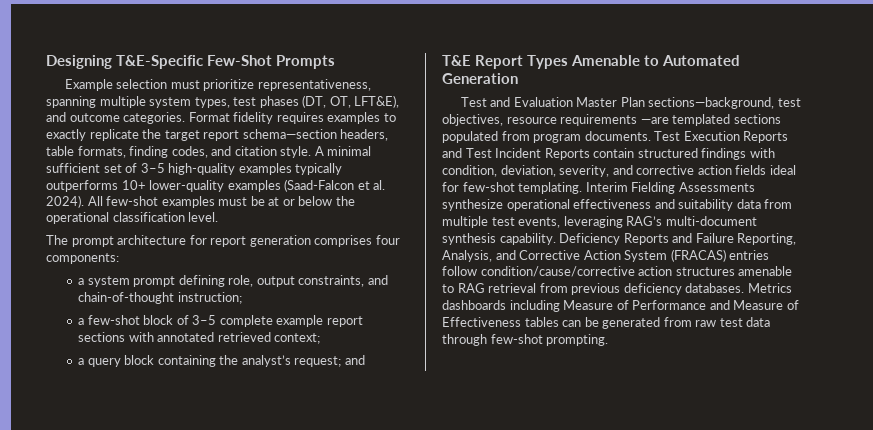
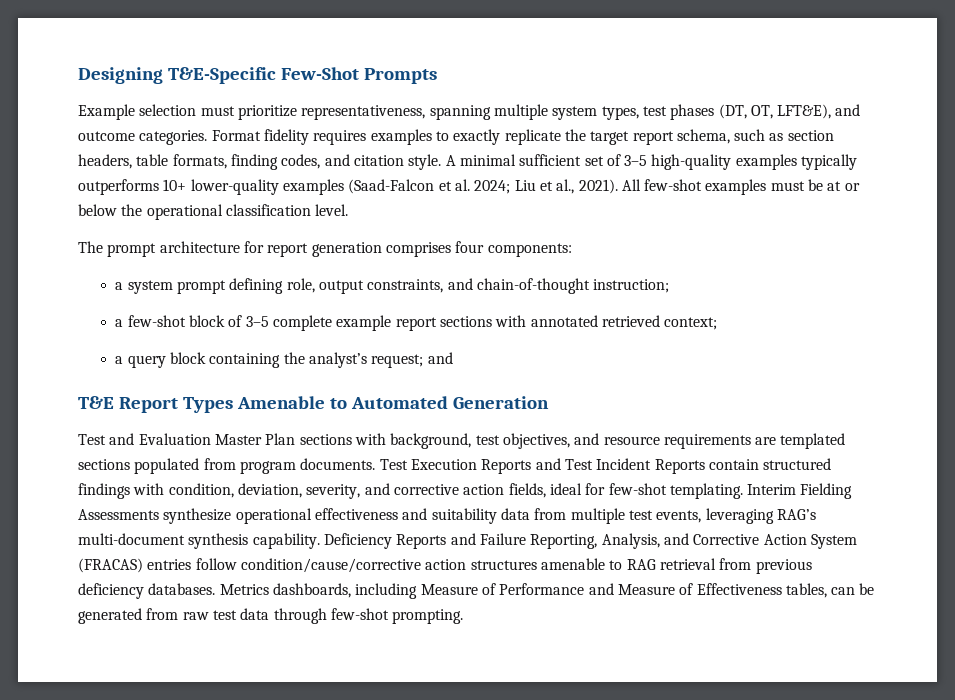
[242,129,337,139] schema—section -> [676,129,834,144] schema, such as section
[46,195,84,208] 2024). -> [474,179,618,194] 2024; Liu et al., 2021).
[648,97,775,109] sections—background, -> [299,433,472,449] sections with background,
(503, 120) none -> [574,433,600,445] and
[640,117,669,124] —are -> [755,437,777,445] are
[735,165,767,175] fields -> [508,483,546,498] fields,
[442,300,506,310] dashboards -> [272,583,351,598] dashboards,
[524,317,559,327] tables -> [785,583,827,598] tables,

